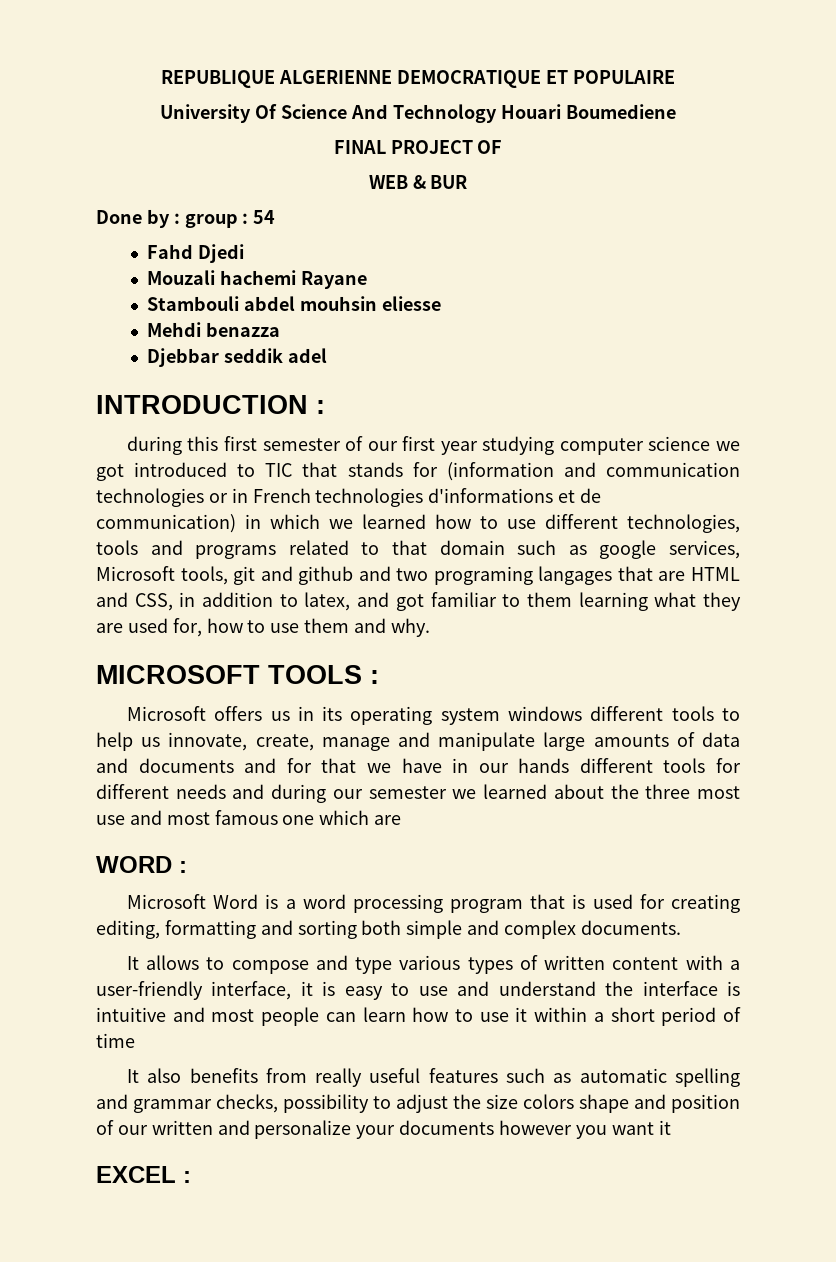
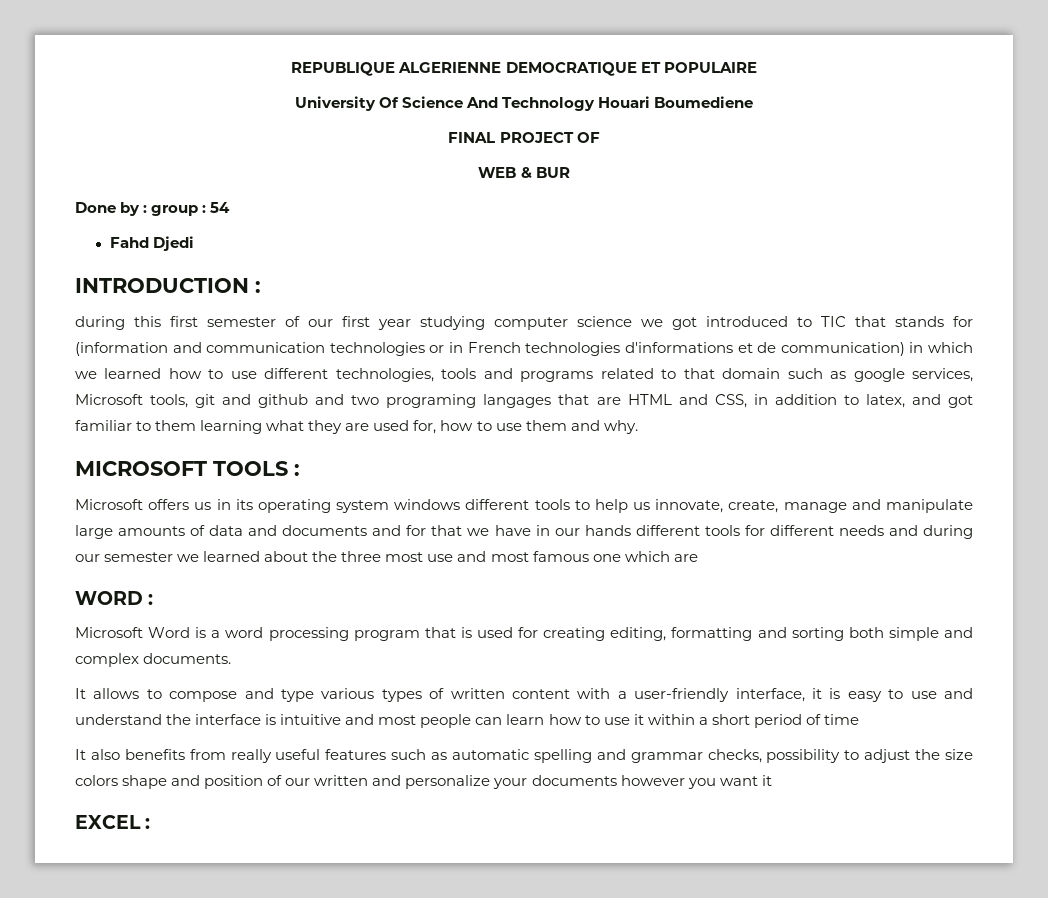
[147,270,368,289] [147,296,442,311] [147,322,281,337] [147,348,328,367] // Mouzali hachemi Rayane // Stambouli abdel mouhsin eliesse // Mehdi benazza // Djebbar seddik adel -> (194, 243) none

